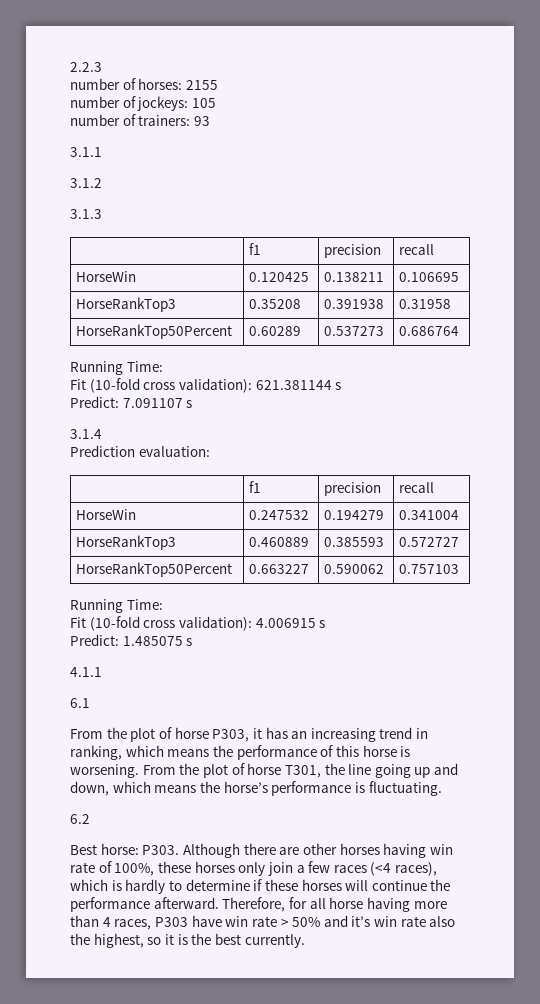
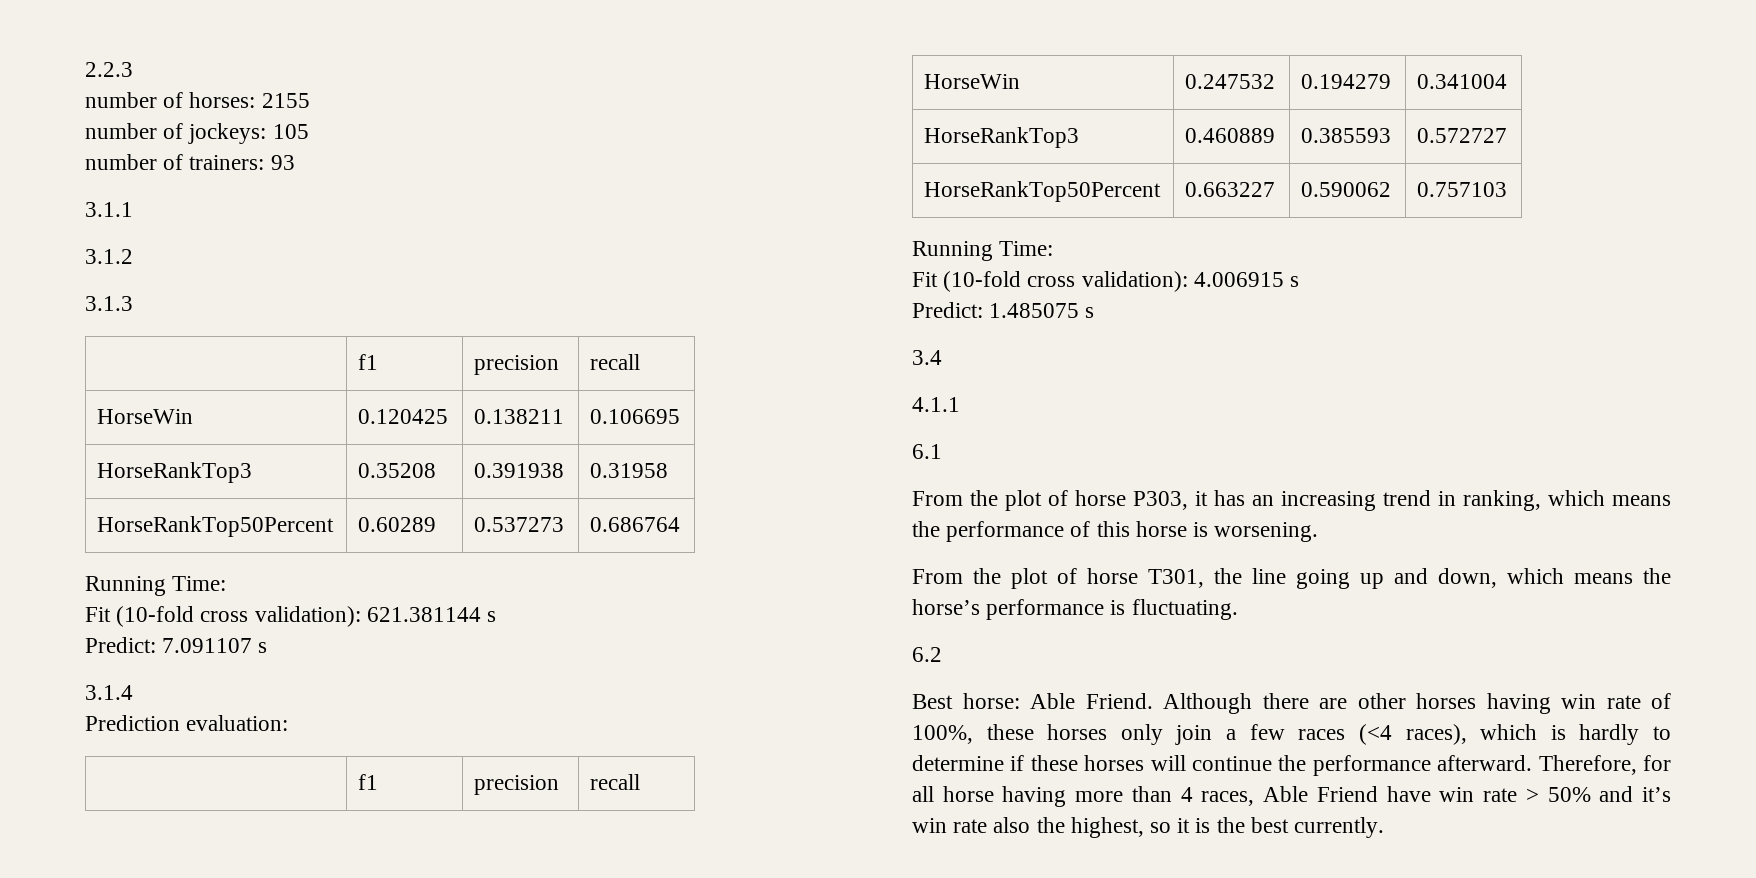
(193, 642) none -> [912,350,942,365] // 3.4
(139, 771) none -> (1319, 532) //
[142,845,180,855] P303. -> [1030,693,1153,709] Able Friend.
[154,917,188,927] P303 -> [1263,786,1378,802] Able Friend

